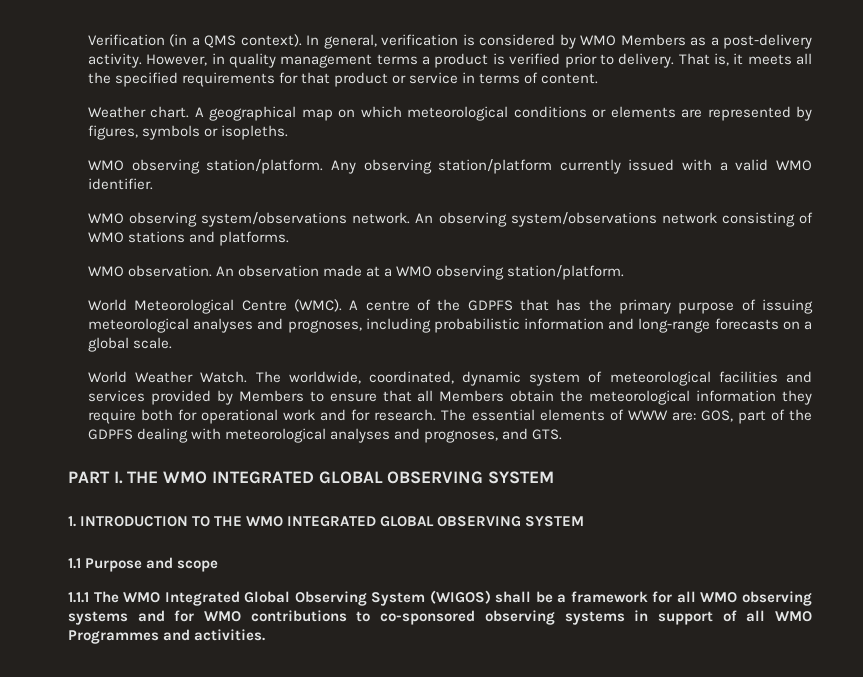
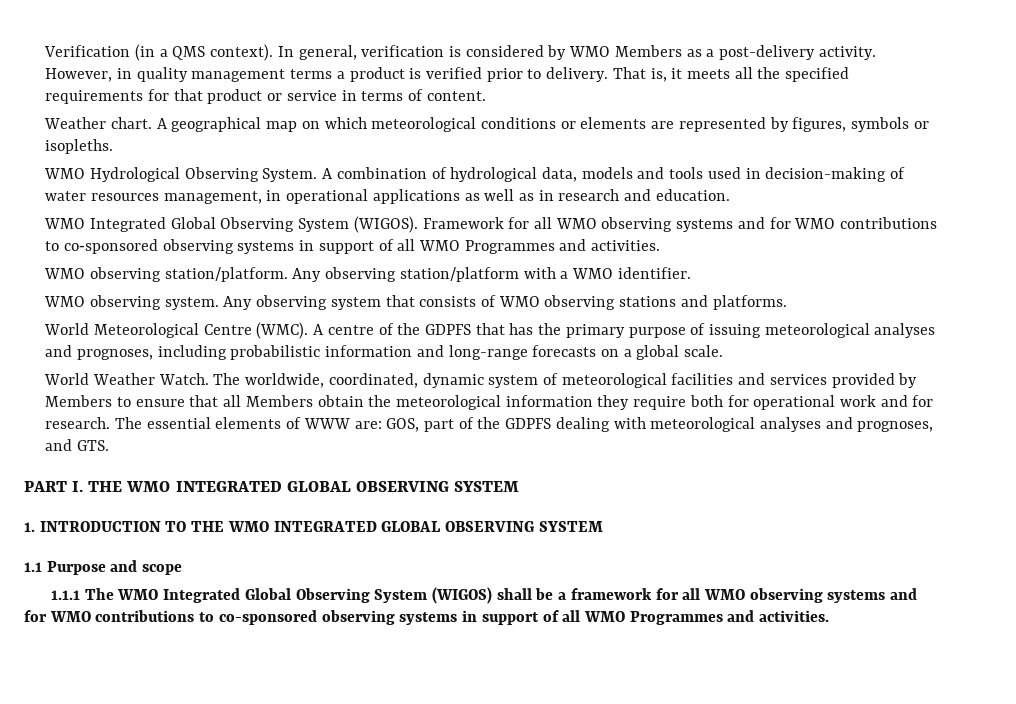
(289, 132) none -> [44,167,906,182] [45,189,730,204] [44,216,938,233] [45,239,661,254] // WMO Hydrological Observing System. A combination of hydrological data, models and tools used in decision-making of water resources management, in operational applications as well as in research and education. // WMO Integrated Global Observing System (WIGOS). Framework for all WMO observing systems and for WMO contributions to co‑sponsored observing systems in support of all WMO Programmes and activities.
[559,159,675,174] currently issued -> (519, 274) none
[735,159,769,171] valid -> (569, 275) none
[201,212,795,227] system/observations network. An observing system/observations network consisting -> [164,295,477,310] system. Any observing system that consists
(124, 237) none -> [544,295,616,310] observing
[87,265,625,280] // WMO observation. An observation made at a WMO observing station/platform. -> (787, 302) none

